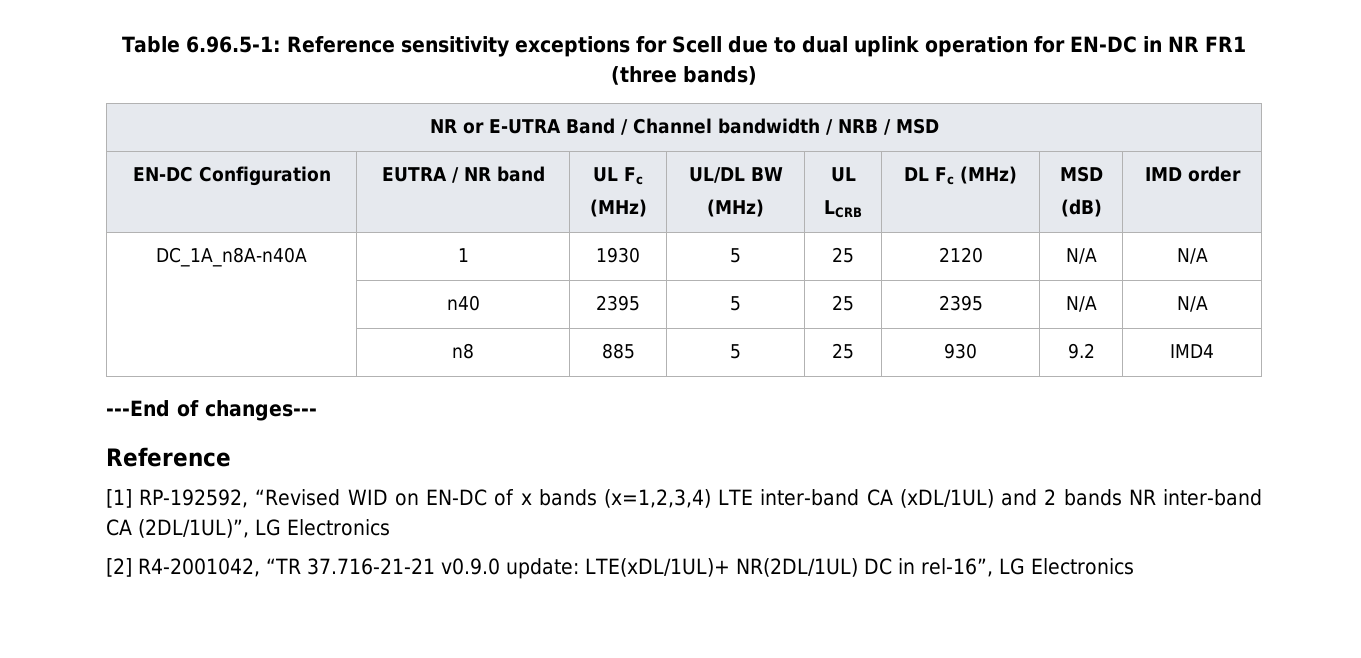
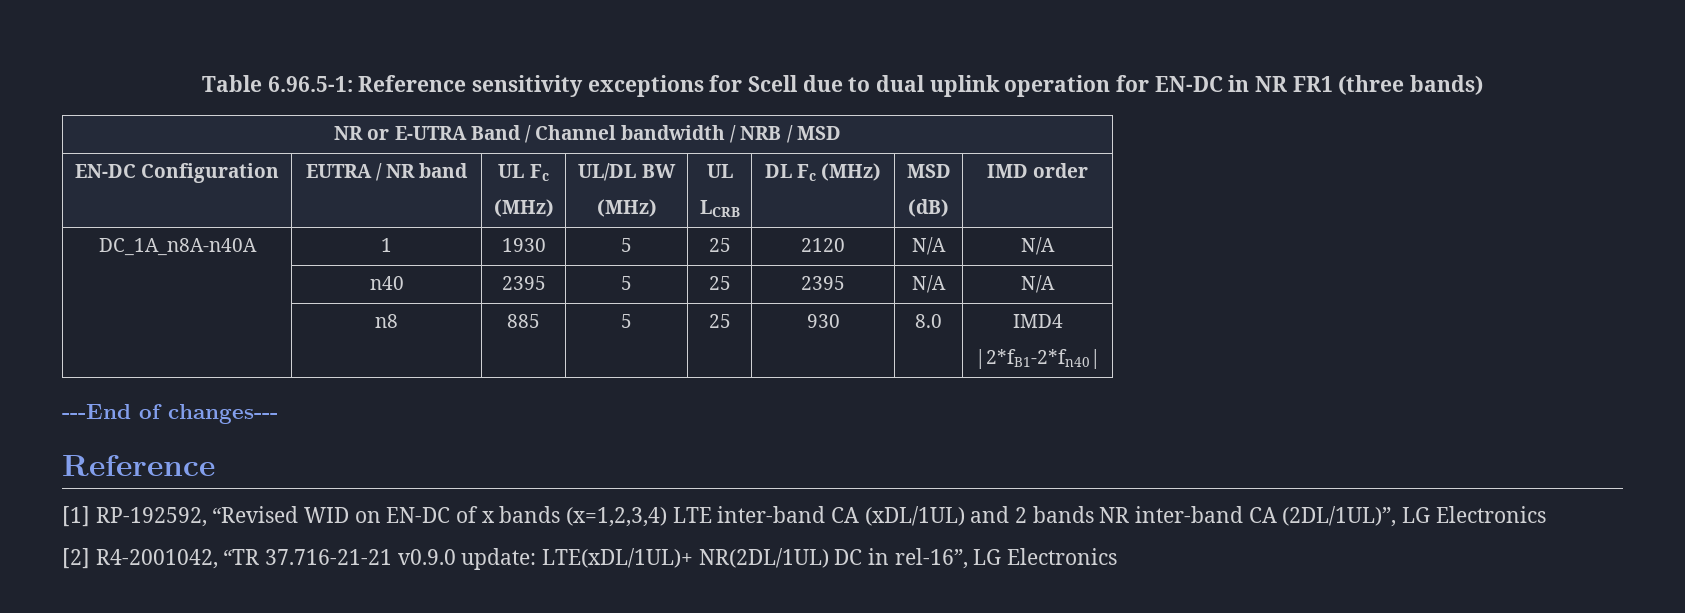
[1067,343,1095,359] 9.2 -> [915,314,942,328] 8.0
(1214, 351) none -> [974,349,1101,369] // |2*fB1-2*fn40|

